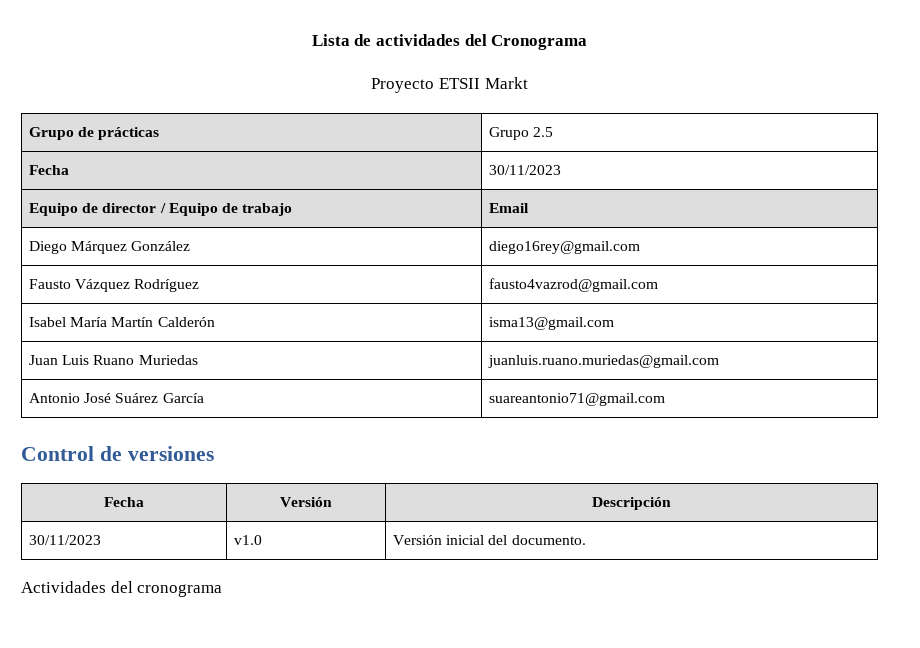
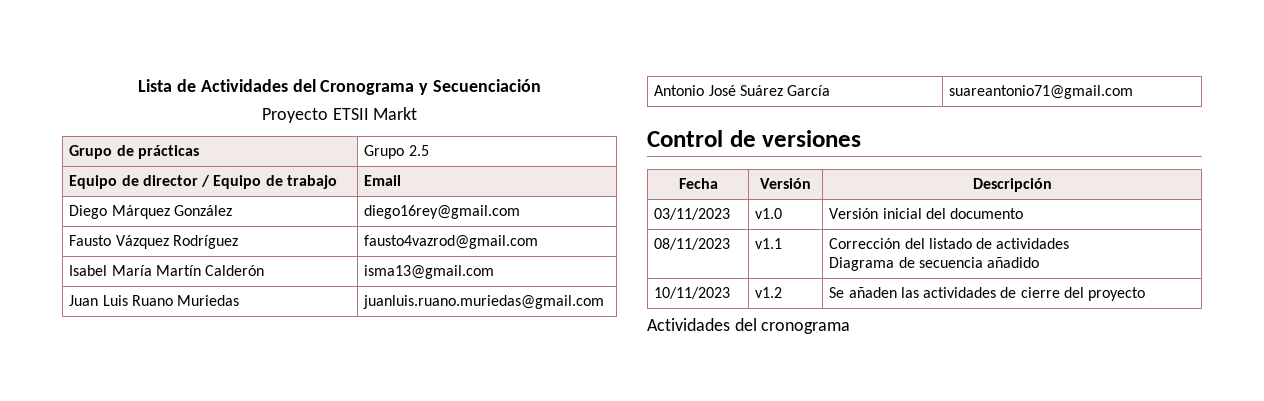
[375,34,460,46] actividades -> [200,79,288,92] Actividades
(588, 42) none -> [418,79,541,95] y Secuenciación
[28,165,69,175] [488,165,561,175] // Fecha | 30/11/2023 -> (429, 150) none
[28,535,101,545] 30/11/2023 -> [654,208,731,220] 03/11/2023
[511,535,586,545] documento. -> [950,208,1024,219] [654,238,731,250] [755,238,783,249] [829,238,1070,249] [829,257,1040,271] [654,287,731,299] [755,287,783,298] [829,287,1146,301] documento // 08/11/2023 | v1.1 | Corrección del listado de actividades // Diagrama de secuencia añadido // 10/11/2023 | v1.2 | Se añaden las actividades de cierre del proyecto

